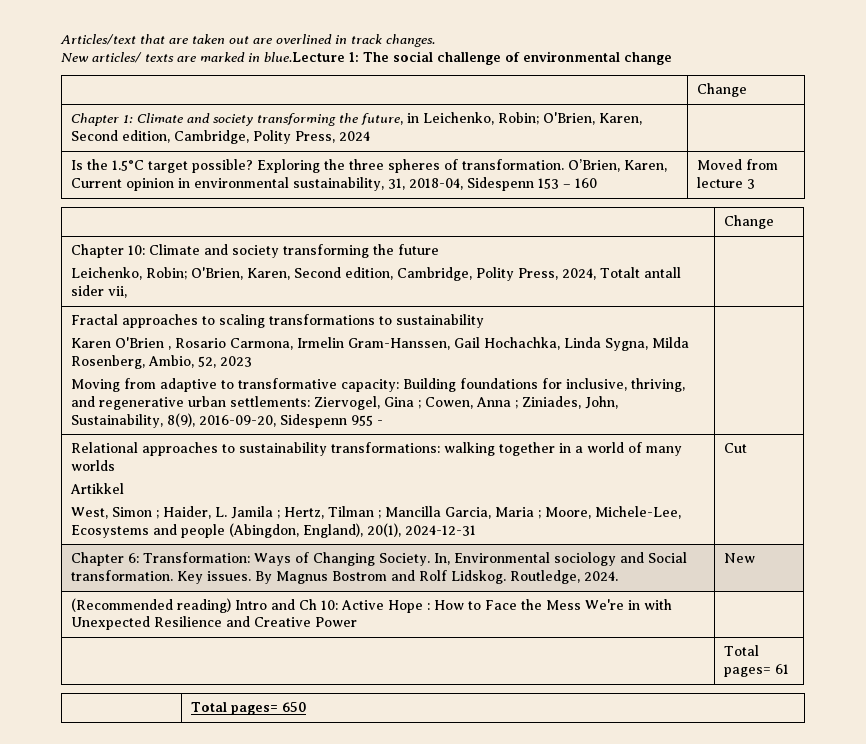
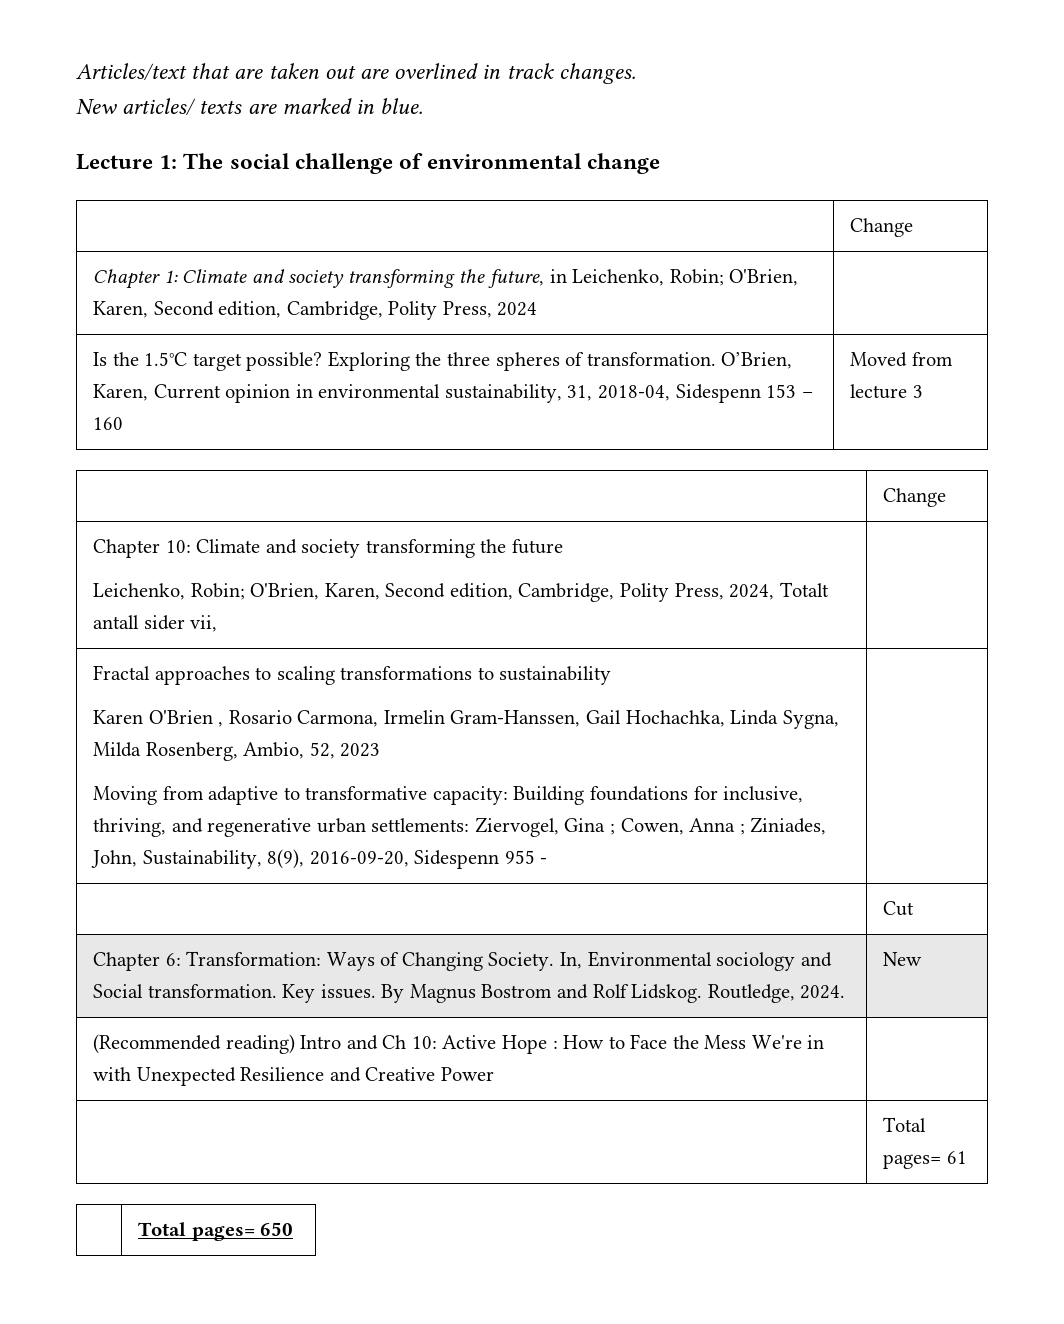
[264,52,345,62] blue.Lecture -> [380,98,424,114] [76,154,153,170] blue. // Lecture
[70,442,682,456] [70,460,115,471] [69,483,124,494] [70,506,681,519] [70,523,476,538] Relational approaches to sustainability transformations: walking together in a world of many worlds // Artikkel // West, Simon ; Haider, L. Jamila ; Hertz, Tilman ; Mancilla Garcia, Maria ; Moore, Michele-Lee, Ecosystems and people (Abingdon, England), 20(1), 2024-12-31 -> (548, 861) none

